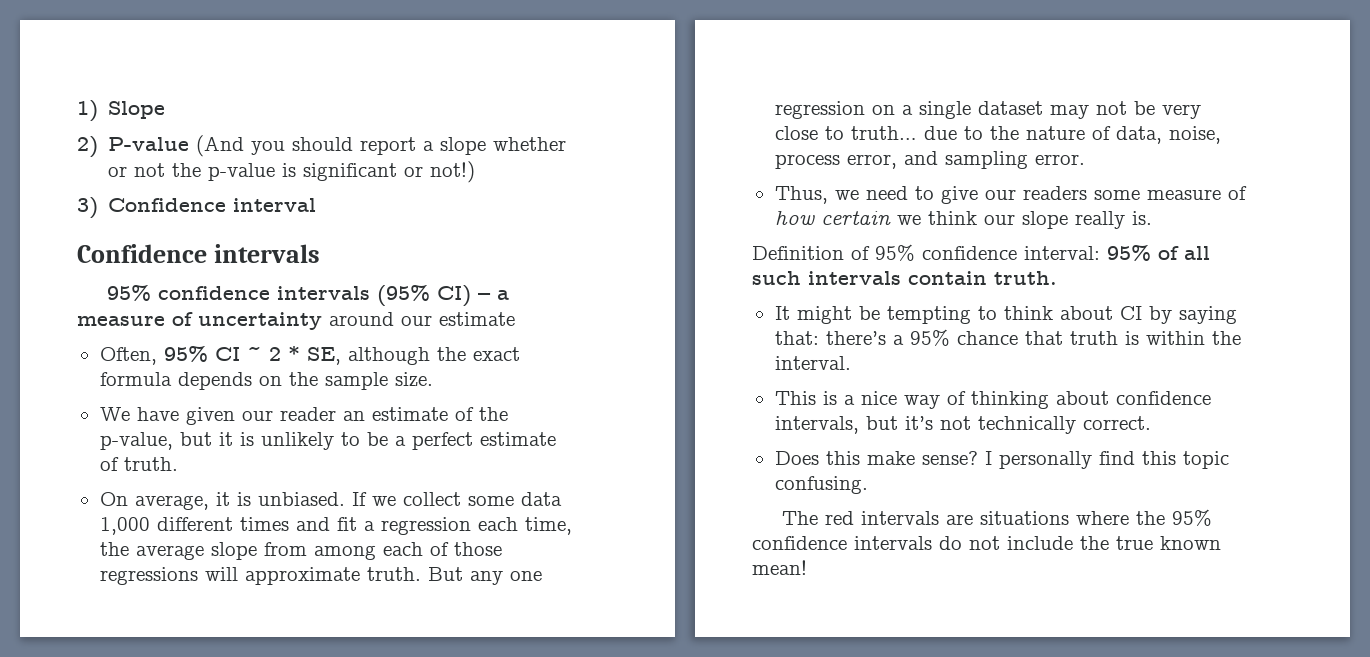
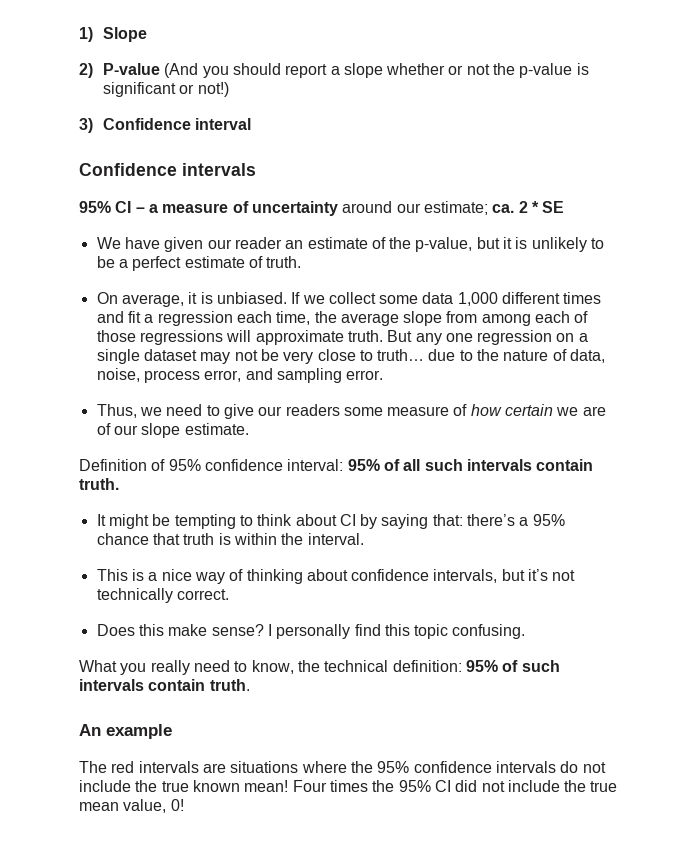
[157,285,471,307] confidence intervals (95% CI) -> [115,201,132,213] CI
[439,312,515,326] [99,346,520,365] [99,372,433,390] estimate // Often, 95% CI ~ 2 * SE, although the exact formula depends on the sample size. -> [423,201,565,215] estimate; ca. 2 * SE
[927,211,1152,229] think our slope really is. -> [582,406,606,416] [96,423,249,438] are of our slope estimate.
(868, 485) none -> [79,660,560,675] [79,679,250,691] [79,724,172,739] // What you really need to know, the technical definition: 95% of such intervals contain truth. // An example
(807, 567) none -> [292,780,618,792] [79,799,184,813] Four times the 95% CI did not include the true mean value, 0!

